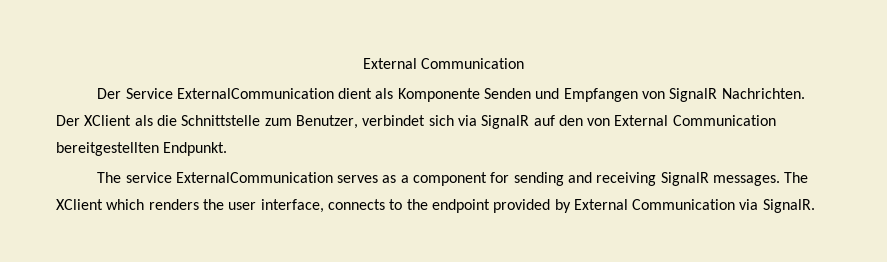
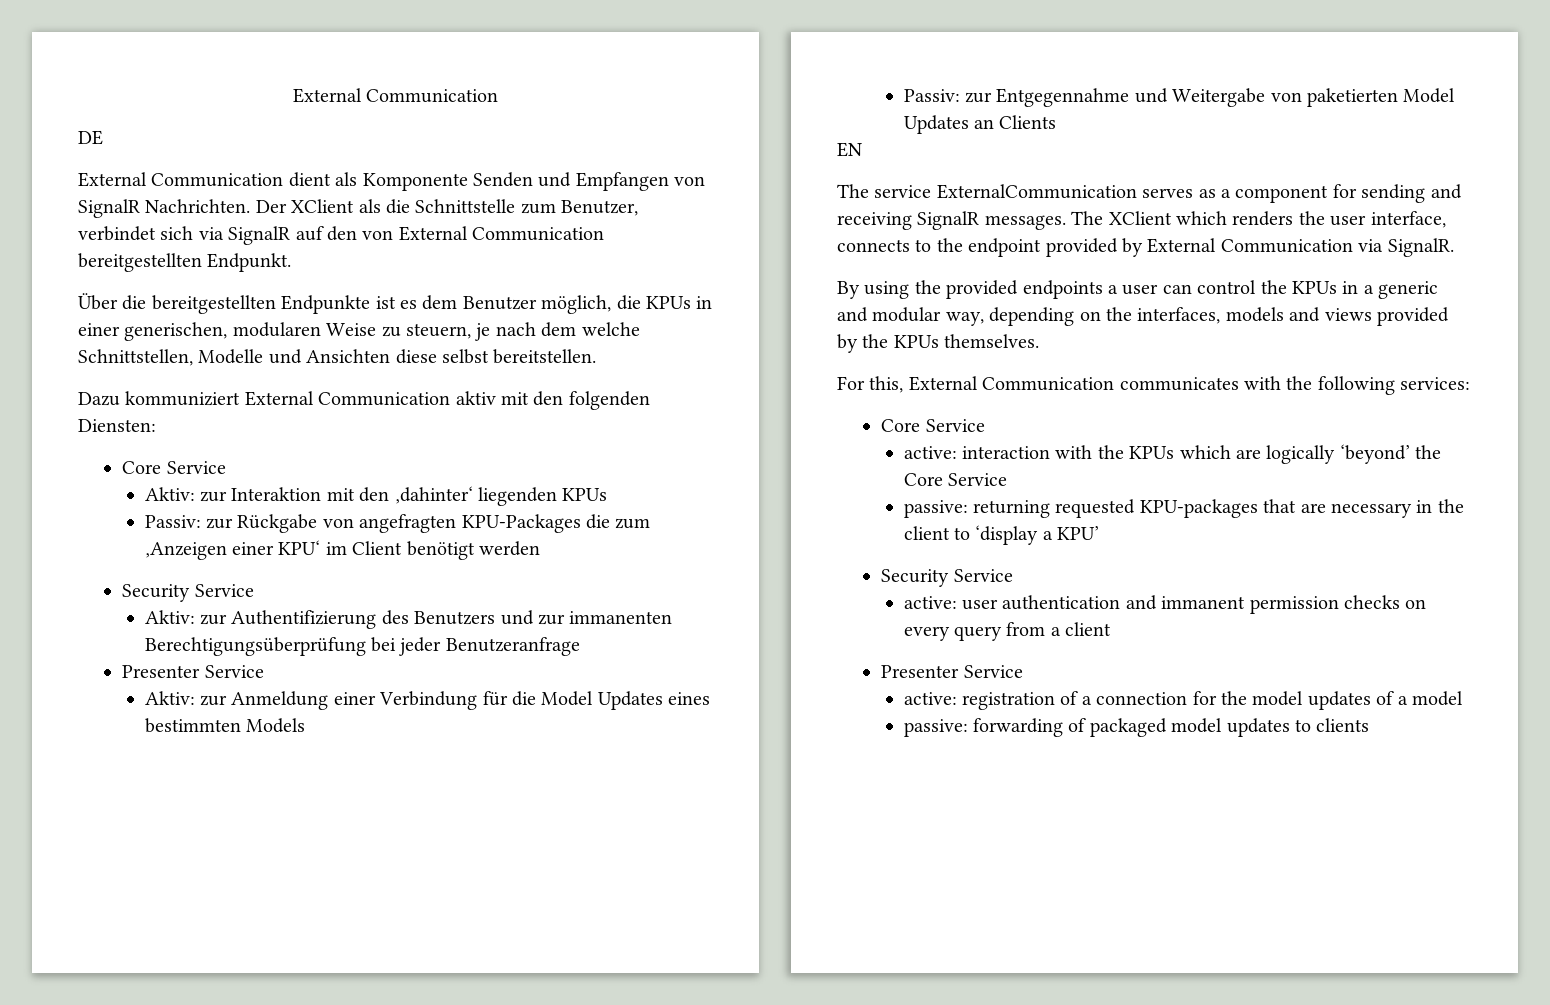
[97,88,334,99] Der Service ExternalCommunication -> [78,130,103,145] [78,172,284,187] DE // External Communication
(228, 149) none -> [78,293,713,314] [78,322,640,341] [78,349,597,366] [78,391,650,410] [78,419,156,432] [122,461,226,474] [144,486,608,506] [144,514,651,533] [144,540,540,560] [122,584,254,602] [144,610,673,629] [144,637,580,656] [122,665,264,678] [144,691,711,710] [144,718,305,733] [903,88,1456,107] [903,115,1057,134] [837,142,862,157] // Über die bereitgestellten Endpunkte ist es dem Benutzer möglich, die KPUs in einer generischen, modularen Weise zu steuern, je nach dem welche Schnittstellen, Modelle und Ansichten diese selbst bereitstellen. // Dazu kommuniziert External Communication aktiv mit den folgenden Diensten: // Core Service // Aktiv: zur Interaktion mit den ‚dahinter‘ liegenden KPUs // Passiv: zur Rückgabe von angefragten KPU-Packages die zum ‚Anzeigen einer KPU‘ im Client benötigt werden // Security Service // Aktiv: zur Authentifizierung des Benutzers und zur immanenten Berechtigungsüberprüfung bei jeder Benutzeranfrage // Presenter Service // Aktiv: zur Anmeldung einer Verbindung für die Model Updates eines bestimmten Models // Passiv: zur Entgegennahme und Weitergabe von paketierten Model Updates an Clients // EN
(815, 206) none -> [837,280,1439,299] [837,307,1449,326] [837,334,1040,353] [837,376,1471,395] [881,419,985,432] [903,444,1442,464] [903,473,1007,486] [903,499,1464,518] [903,525,1100,545] [881,569,1013,587] [903,595,1427,614] [903,622,1112,641] [881,665,1023,678] [903,691,1463,710] [903,718,1370,737] // By using the provided endpoints a user can control the KPUs in a generic and modular way, depending on the interfaces, models and views provided by the KPUs themselves. // For this, External Communication communicates with the following services: // Core Service // active: interaction with the KPUs which are logically ‘beyond’ the Core Service // passive: returning requested KPU-packages that are necessary in the client to ‘display a KPU’ // Security Service // active: user authentication and immanent permission checks on every query from a client // Presenter Service // active: registration of a connection for the model updates of a model // passive: forwarding of packaged model updates to clients

